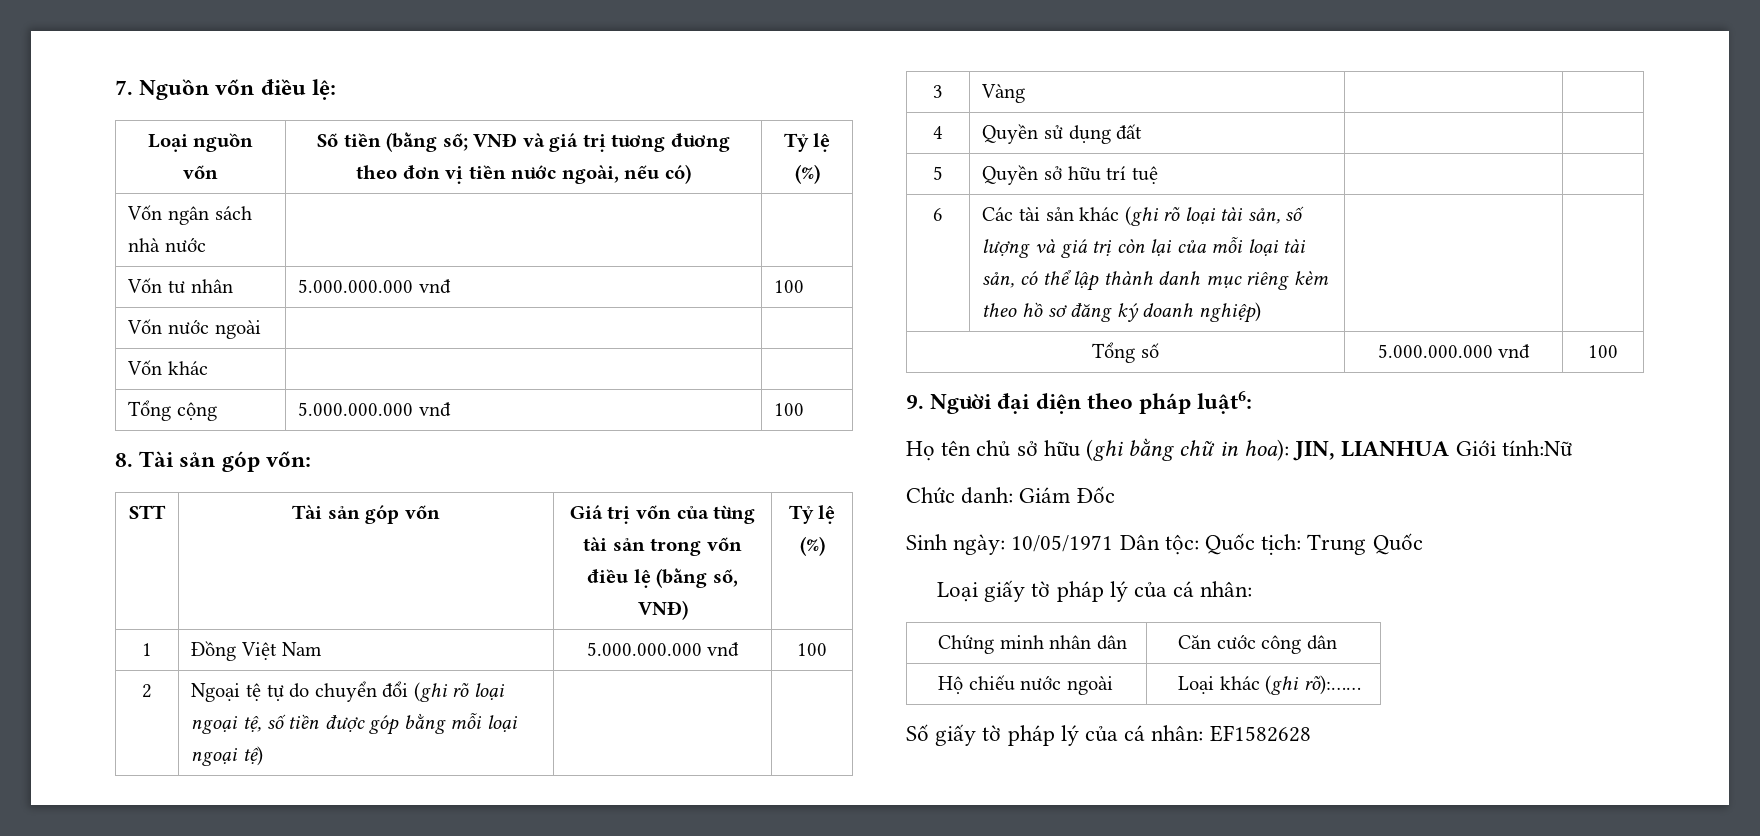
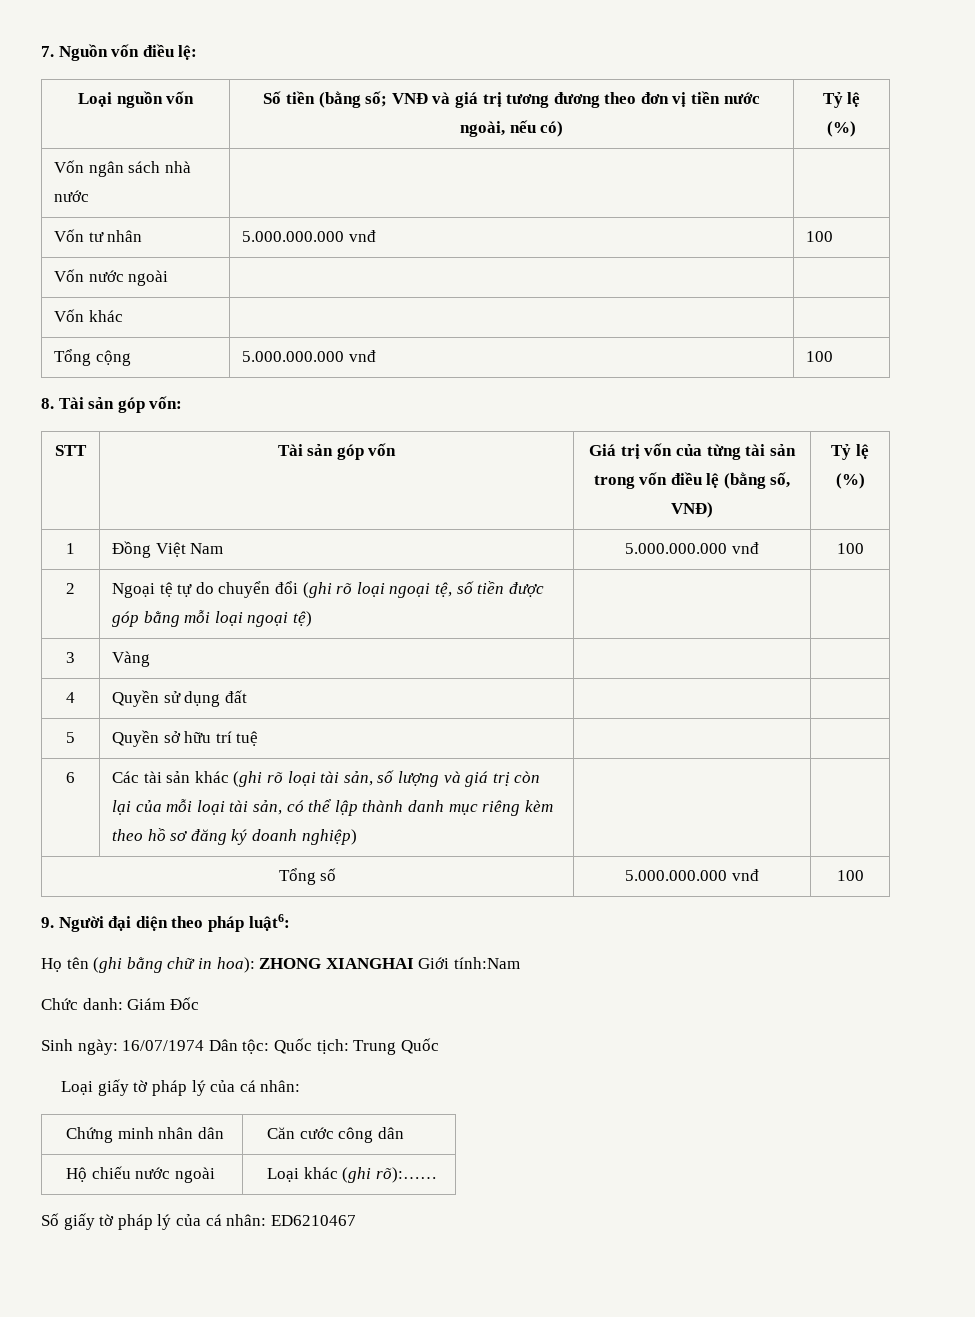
[976,440,1080,457] chủ sở hữu -> (89, 963) none
[1293,440,1572,461] JIN, LIANHUA Giới tính:Nữ -> [259,957,520,969] ZHONG XIANGHAI Giới tính:Nam
[1011,535,1114,552] 10/05/1971 -> [122,1040,205,1051] 16/07/1974
[1209,725,1311,742] EF1582628 -> [270,1215,356,1226] ED6210467

